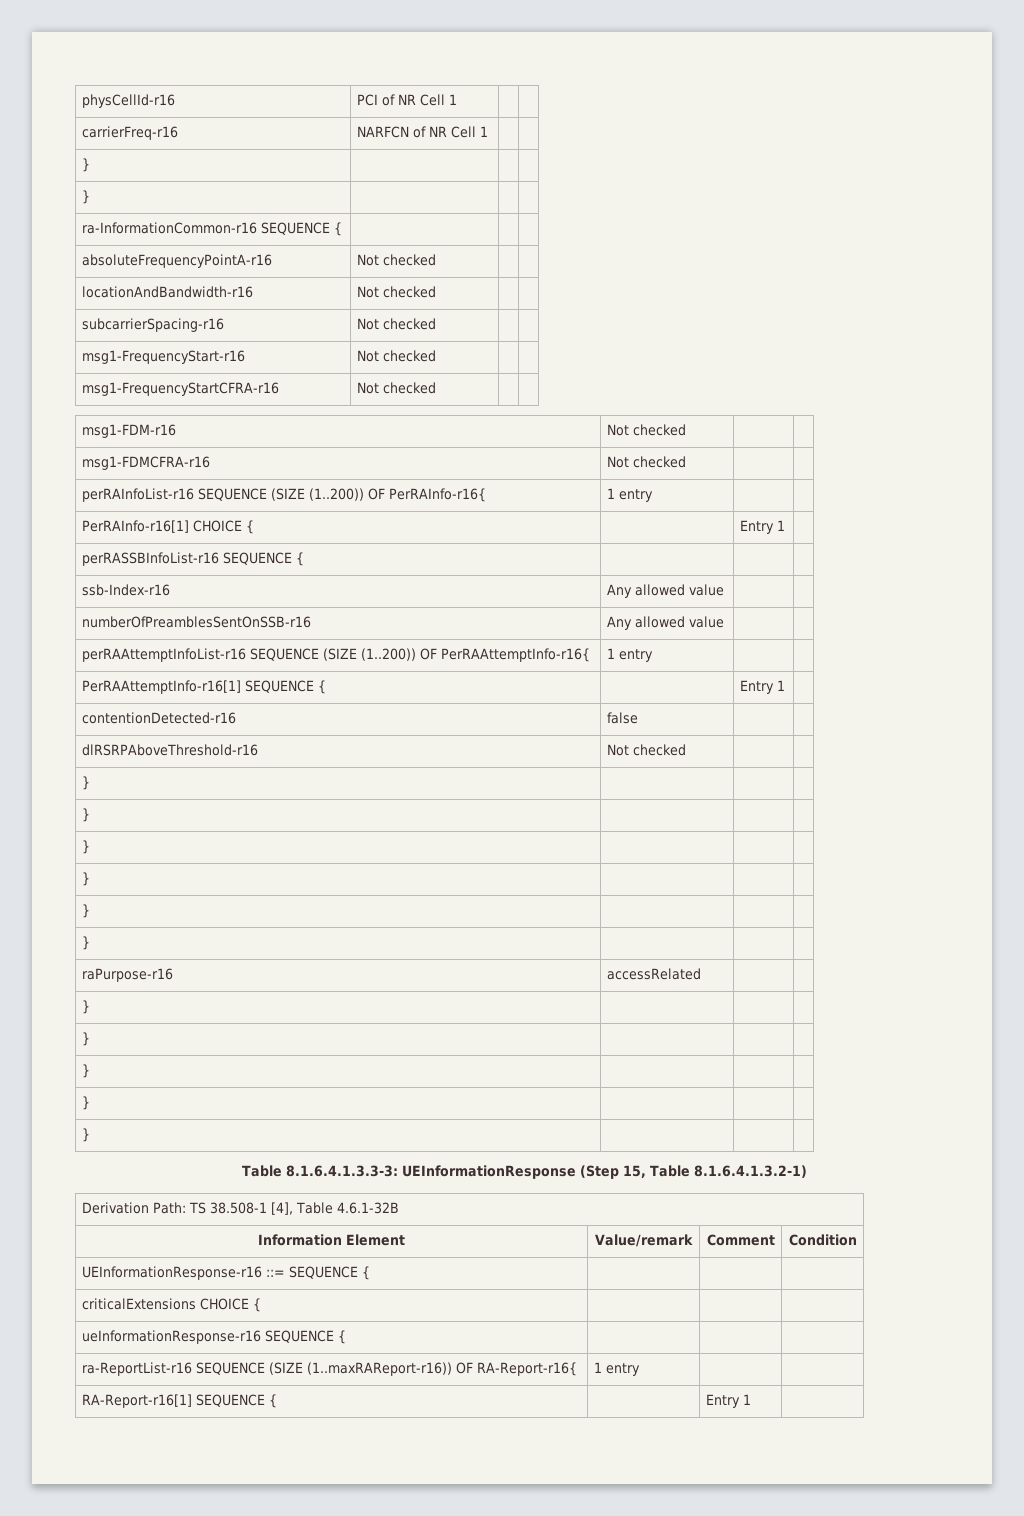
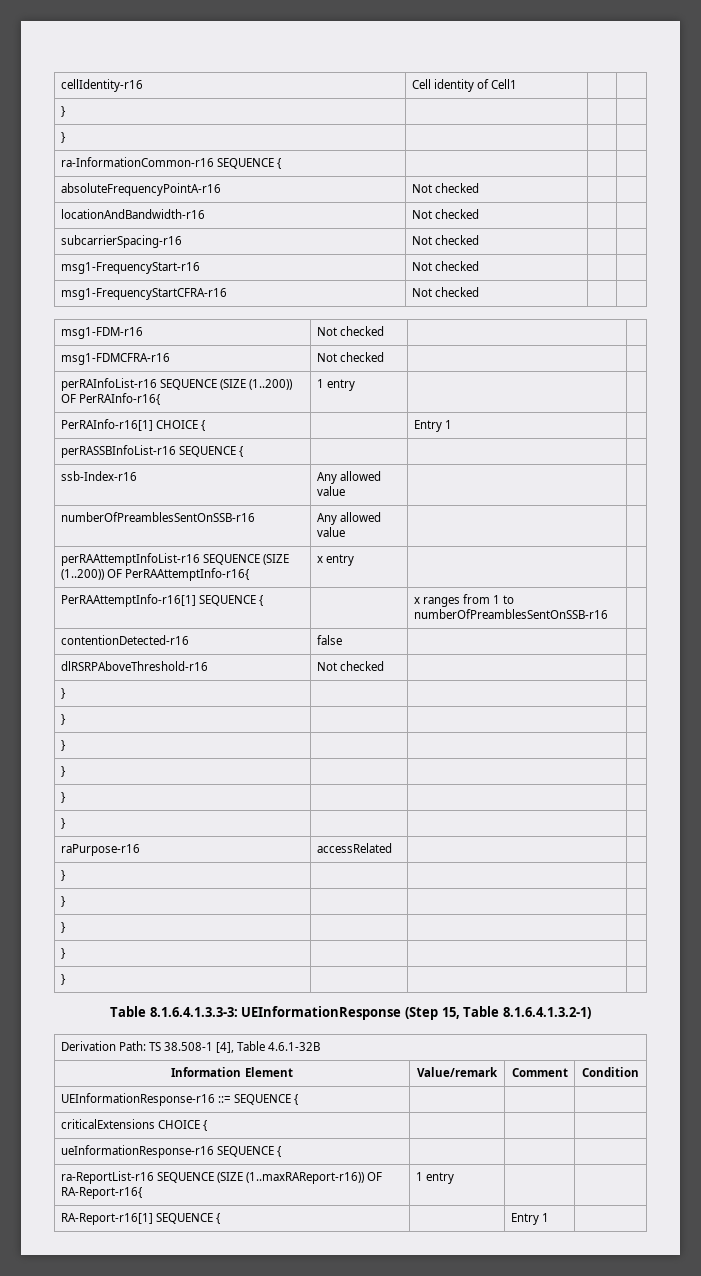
[81,94,175,108] [356,94,457,106] [81,126,178,140] [356,126,488,138] physCellId-r16 | PCI of NR Cell 1 | | // carrierFreq-r16 | NARFCN of NR Cell 1 -> [60,79,143,92] [411,79,517,92] cellIdentity-r16 | Cell identity of Cell1
[606,648,615,659] 1 -> [316,556,323,563] x
[739,680,785,694] Entry 1 -> [413,594,515,607] [413,609,608,619] x ranges from 1 to numberOfPreamblesSentOnSSB-r16

